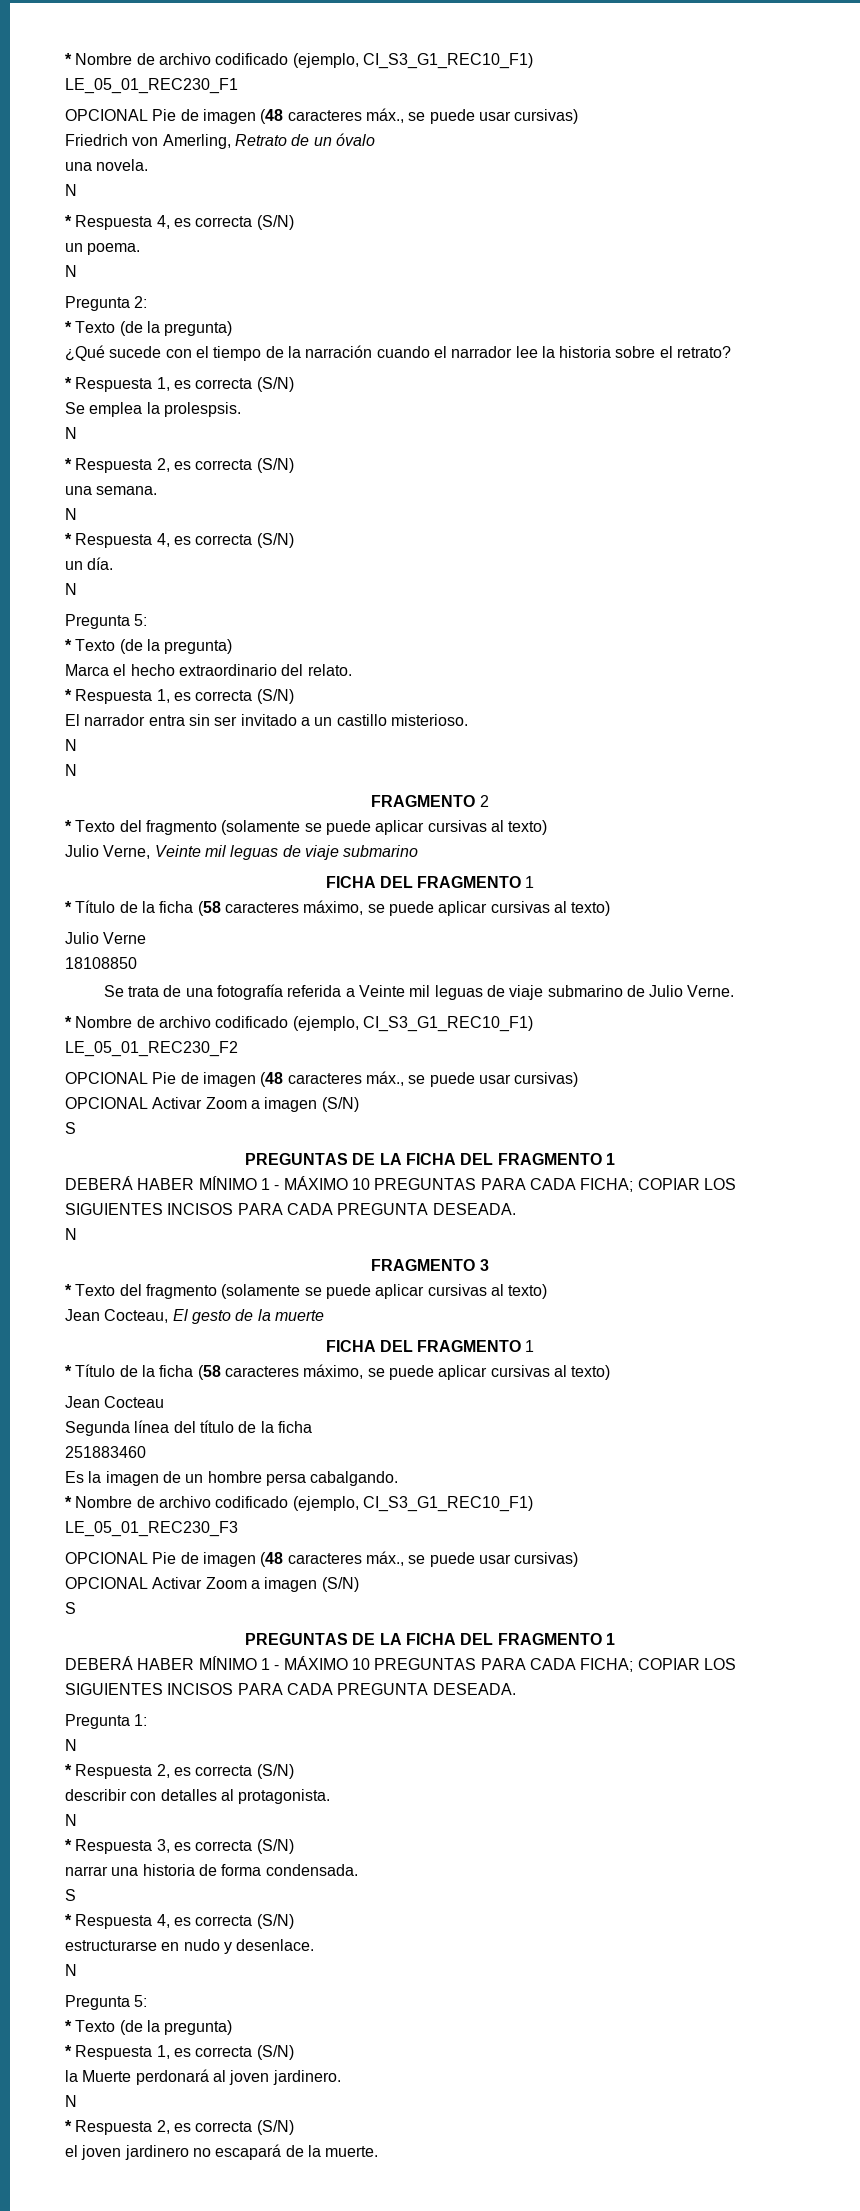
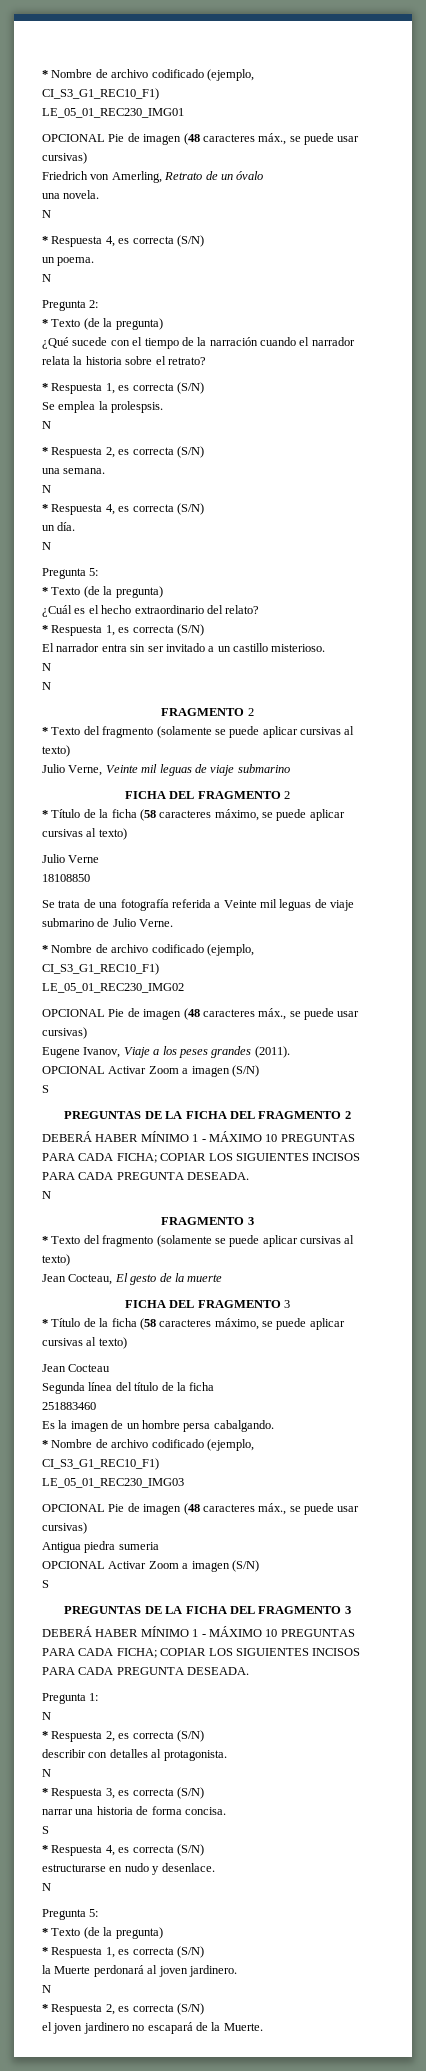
[65,53,533,69] [65,78,238,94] * Nombre de archivo codificado (ejemplo, CI_S3_G1_REC10_F1) // LE_05_01_REC230_F1 -> [42,69,254,81] [42,88,159,100] [42,108,184,118] * Nombre de archivo codificado (ejemplo, CI_S3_G1_REC10_F1) // LE_05_01_REC230_IMG01
[515,346,538,358] lee -> [42,356,70,365] relata
[65,664,109,676] Marca -> [42,605,86,617] ¿Cuál es
[307,664,352,676] relato. -> [225,605,260,614] relato?
[525,876,535,888] 1 -> [284,791,291,799] 2
[65,1041,238,1057] LE_05_01_REC230_F2 -> [42,983,184,993] LE_05_01_REC230_IMG02
(579, 1079) none -> [42,1046,290,1058] // Eugene Ivanov, Viaje a los peses grandes (2011).
[605,1153,615,1165] 1 -> [344,1111,351,1119] 2
[525,1340,535,1352] 1 -> [284,1300,291,1308] 3
[65,1521,238,1537] LE_05_01_REC230_F3 -> [42,1478,184,1488] LE_05_01_REC230_IMG03
(579, 1559) none -> [42,1541,159,1553] // Antigua piedra sumeria
[605,1633,615,1645] 1 -> [344,1606,351,1614] 3
[265,1864,358,1876] condensada. -> [184,1807,226,1815] concisa.
[325,2146,379,2157] muerte. -> [223,2023,263,2031] Muerte.

